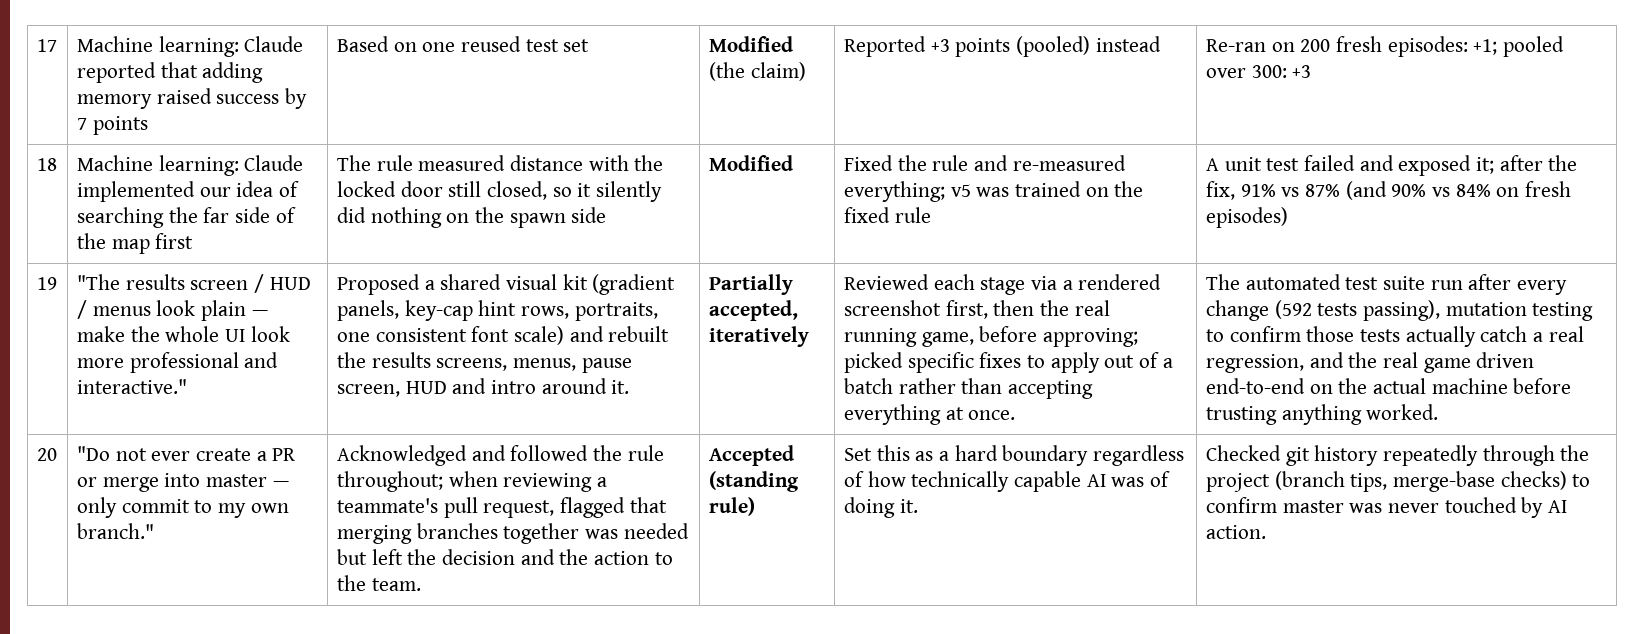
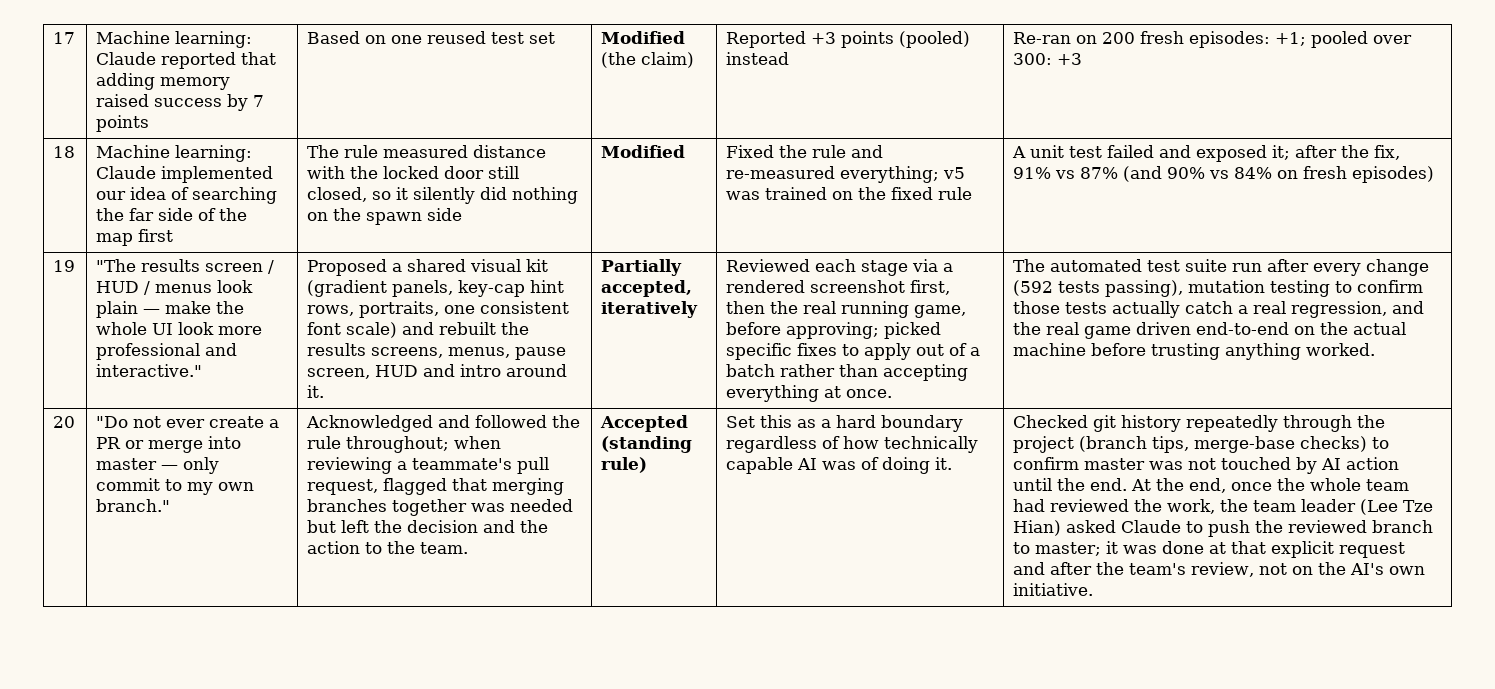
[1387,503,1439,513] never -> [1188,458,1217,470] not
[1205,525,1266,539] action. -> [1346,457,1400,470] [1013,478,1410,493] [1013,499,1434,515] [1013,520,1434,537] [1013,541,1406,558] [1013,562,1426,577] [1013,583,1094,596] action until the end. At the end, once the whole team had reviewed the work, the team leader (Lee Tze Hian) asked Claude to push the reviewed branch to master; it was done at that explicit request and after the team's review, not on the AI's own initiative.

